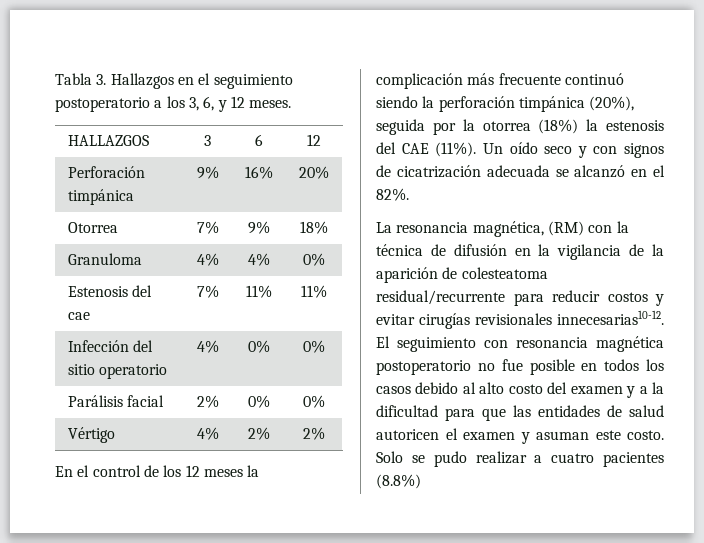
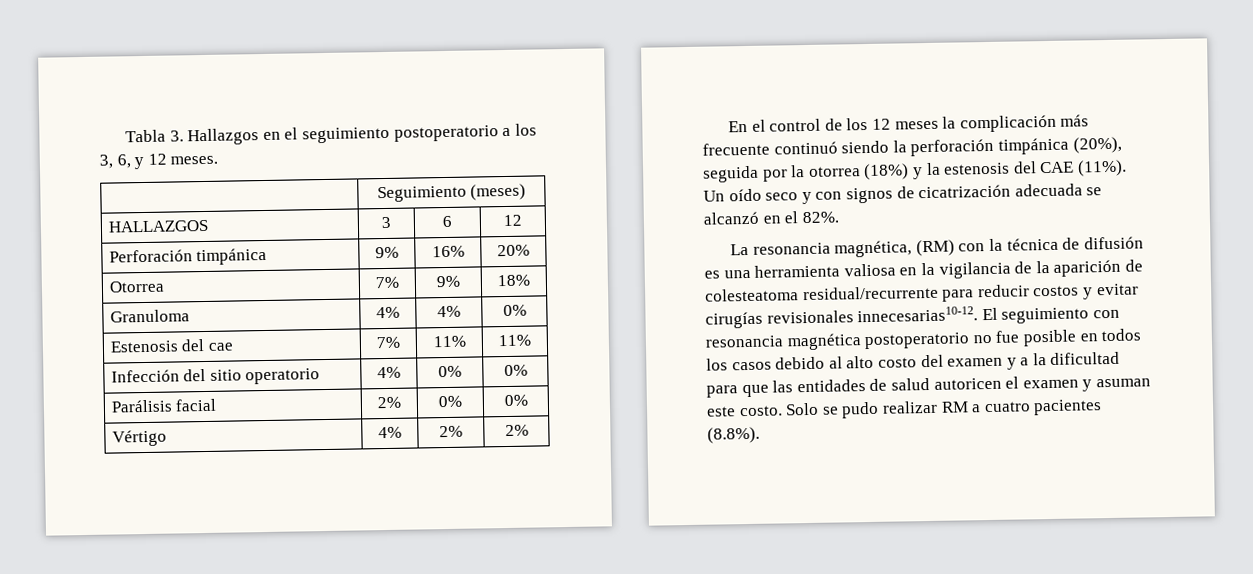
(292, 104) none -> [376,183,527,203] // | Seguimiento (meses)
(579, 126) none -> [912,167,923,180] y
(507, 250) none -> [704,263,896,279] es una herramienta valiosa
(527, 457) none -> [940,401,969,413] RM
[376,474,421,489] (8.8%) -> [707,426,760,444] (8.8%).

